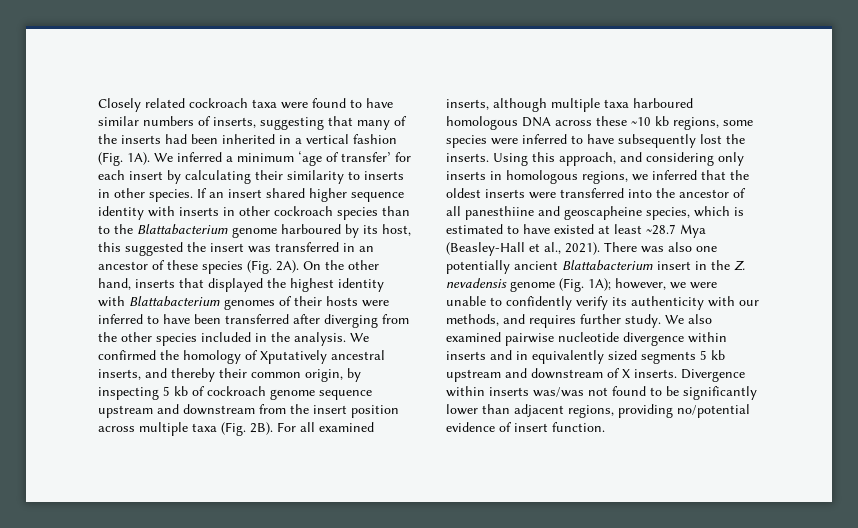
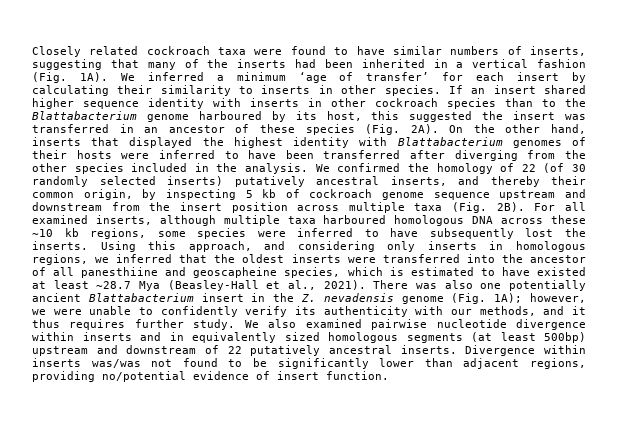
[260,350,327,364] Xputatively -> [521,163,587,173] [32,176,305,187] 22 (of 30 randomly selected inserts) putatively
(525, 319) none -> [572,306,587,315] [32,319,60,328] it thus
[641,350,725,364] segments 5 kb -> [328,332,586,343] homologous segments (at least 500bp)
[622,369,630,378] X -> [227,345,392,356] 22 putatively ancestral

